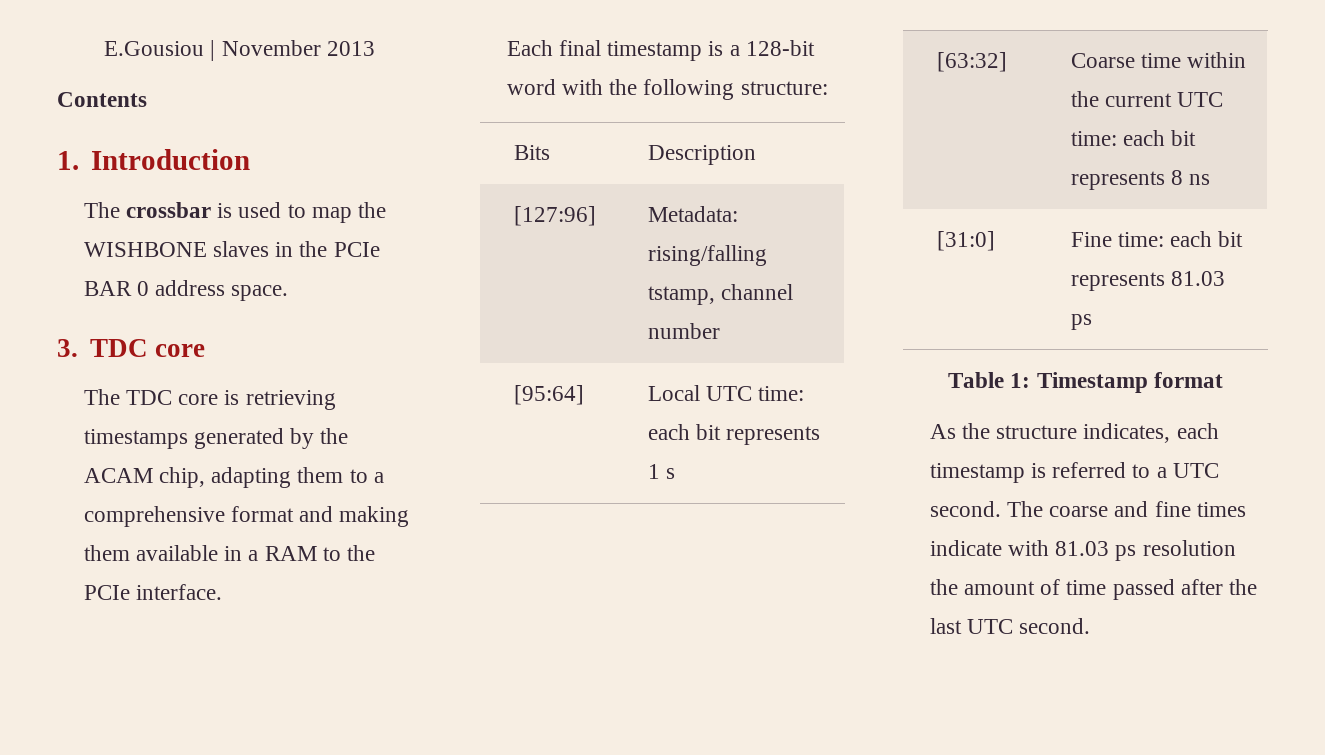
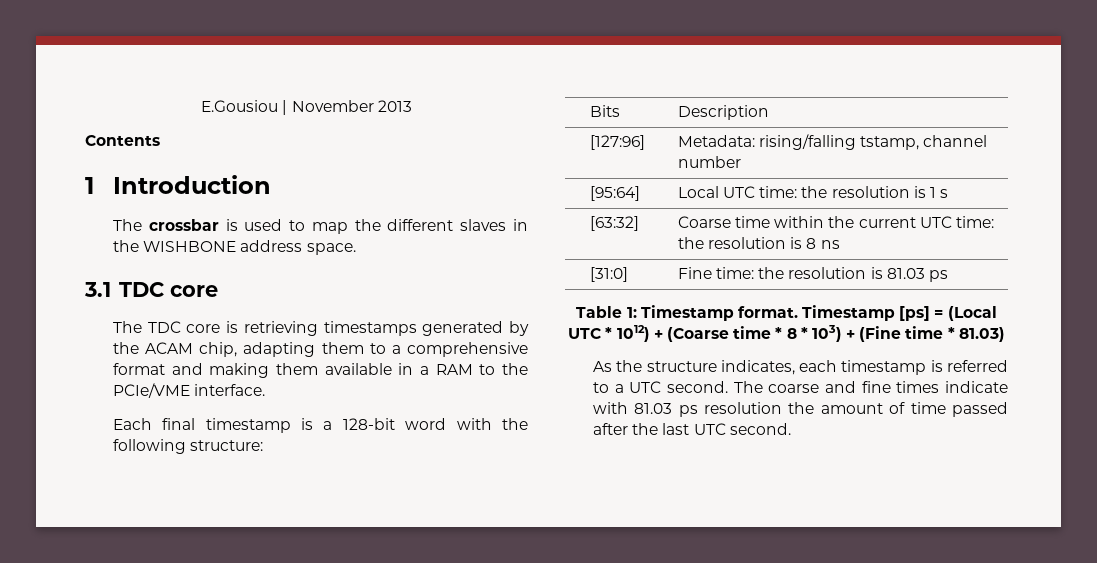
[57,151,79,170] 1. -> [85,177,94,194] 1
[83,242,207,257] WISHBONE -> [387,219,454,231] different
[333,242,380,257] [83,281,150,296] PCIe BAR 0 -> [143,241,237,252] WISHBONE
[57,339,78,357] 3. -> [84,282,111,297] 3.1
[83,585,130,600] PCIe -> [112,383,190,398] PCIe/VME
[647,424,821,445] each bit represents -> [801,186,926,198] the resolution is
[1123,130,1197,146] [1070,171,1165,190] each bit represents -> [677,237,803,249] the resolution is
[1170,231,1244,247] [1070,272,1165,291] each bit represents -> [758,267,883,279] the resolution is
[1153,372,1223,388] format -> [737,305,997,321] [568,325,1005,342] format. Timestamp [ps] = (Local UTC * 1012) + (Coarse time * 8 * 103) + (Fine time * 81.03)

